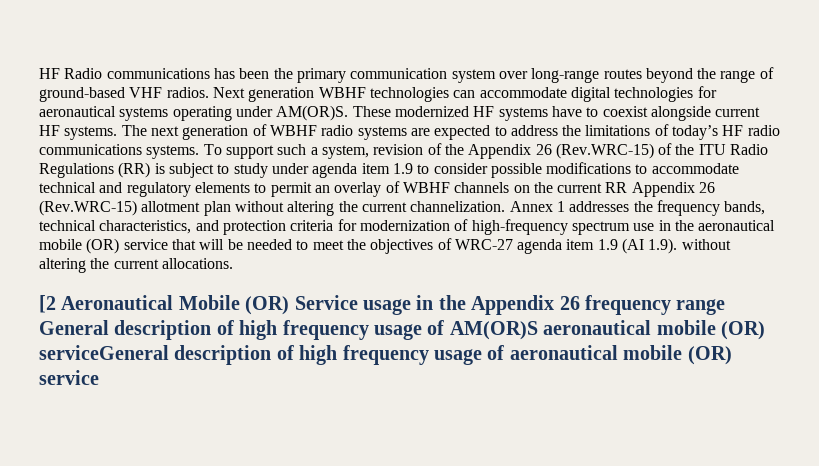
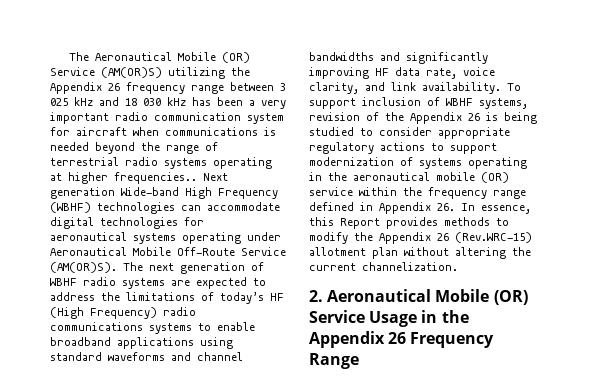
[39,67,774,83] [39,87,366,102] HF Radio communications has been the primary communication system over long-range routes beyond the range of ground-based VHF radios. Next generation WBHF -> [69,52,251,63] [50,67,250,79] [50,82,286,94] [50,97,286,109] [50,112,284,124] [50,127,276,136] [50,142,218,154] [50,157,272,169] [50,172,228,184] [50,187,278,199] [50,202,91,213] The Aeronautical Mobile (OR) Service (AM(OR)S) utilizing the Appendix 26 frequency range between 3 025 kHz and 18 030 kHz has been a very important radio communication system for aircraft when communications is needed beyond the range of terrestrial radio systems operating at higher frequencies.. Next generation Wide-band High Frequency (WBHF)
[276,105,761,121] [39,125,118,140] AM(OR)S. These modernized HF systems have to coexist alongside current HF systems. -> [50,247,286,256] [50,262,117,273] Aeronautical Mobile Off-Route Service (AM(OR)S).
[747,125,780,136] [39,144,369,159] radio communications systems. To support such a system, -> [50,307,196,319] [50,322,255,334] [50,337,233,349] [50,352,243,361] [309,52,488,64] [309,67,495,79] [309,82,521,94] [309,97,528,109] (High Frequency) radio communications systems to enable broadband applications using standard waveforms and channel bandwidths and significantly improving HF data rate, voice clarity, and link availability. To support inclusion of WBHF systems,
[555,143,769,159] [39,162,739,178] [39,181,628,197] (Rev.WRC-15) of the ITU Radio Regulations (RR) is subject to study under agenda item 1.9 to consider possible modifications to accommodate technical and regulatory elements to permit an overlay of WBHF channels on the current RR -> [486,112,537,124] [309,127,510,139] [309,142,497,154] [309,157,527,169] [309,172,509,183] [309,187,526,199] [309,202,531,214] [309,217,509,229] [309,232,373,244] is being studied to consider appropriate regulatory actions to support modernization of systems operating in the aeronautical mobile (OR) service within the frequency range defined in Appendix 26. In essence, this Report provides methods to modify the
[509,200,766,216] [39,219,776,235] [39,238,731,254] [39,258,233,273] [39,295,411,315] Annex 1 addresses the frequency bands, technical characteristics, and protection criteria for modernization of high-frequency spectrum use in the aeronautical mobile (OR) service that will be needed to meet the objectives of WRC-27 agenda item 1.9 (AI 1.9). without altering the current allocations. // [2 Aeronautical Mobile (OR) Service usage -> [309,289,528,305] [309,310,418,327] // 2. Aeronautical Mobile (OR) Service Usage
[584,295,726,315] [39,320,765,340] [39,345,732,365] [39,370,99,385] frequency range General description of high frequency usage of AM(OR)S aeronautical mobile (OR) serviceGeneral description of high frequency usage of aeronautical mobile (OR) service -> [410,332,495,348] [309,353,359,369] Frequency Range

